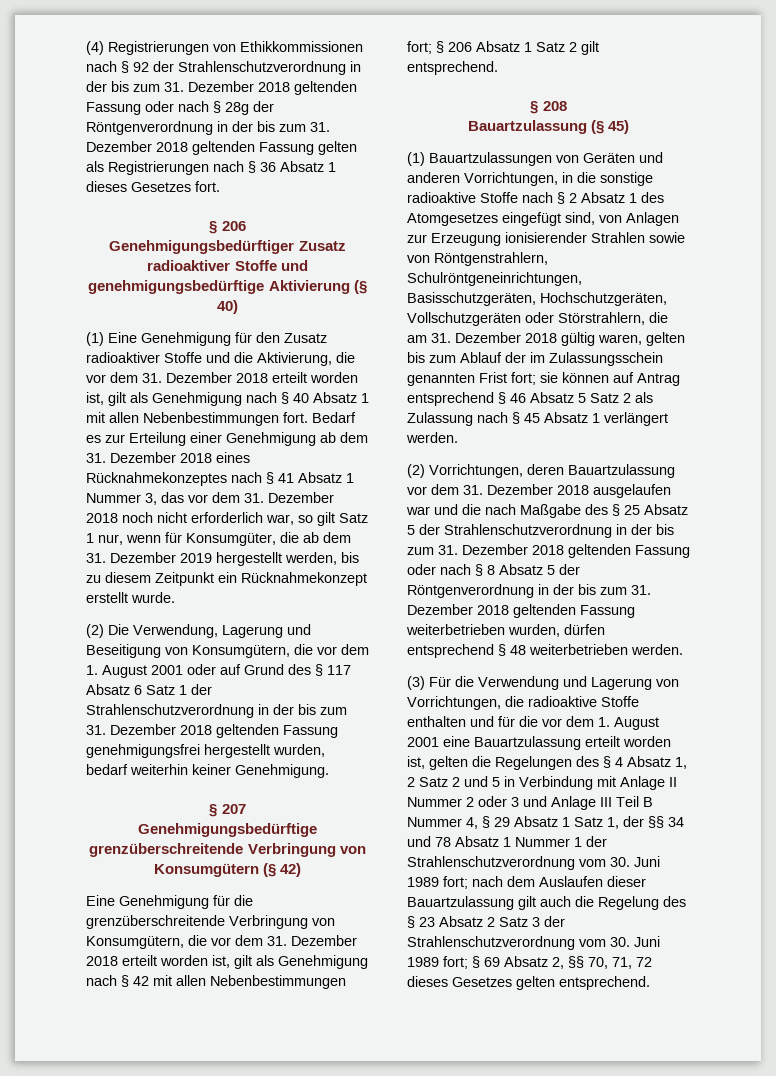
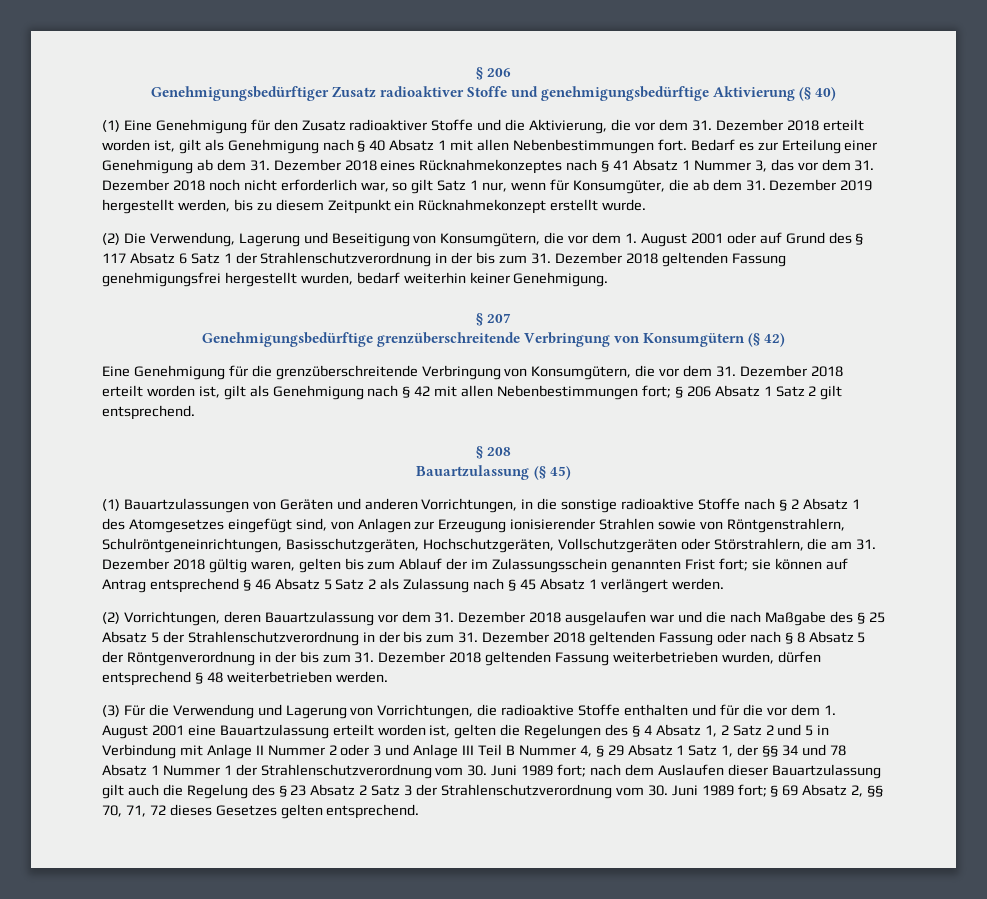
[86,41,363,55] [86,61,361,75] [86,81,357,95] [86,101,274,115] [86,121,330,135] [86,141,357,155] [86,161,336,175] [86,181,220,192] (4) Registrierungen von Ethikkommissionen nach § 92 der Strahlenschutzverordnung in der bis zum 31. Dezember 2018 geltenden Fassung oder nach § 28g der Röntgenverordnung in der bis zum 31. Dezember 2018 geltenden Fassung gelten als Registrierungen nach § 36 Absatz 1 dieses Gesetzes fort. // -> (475, 73) none

